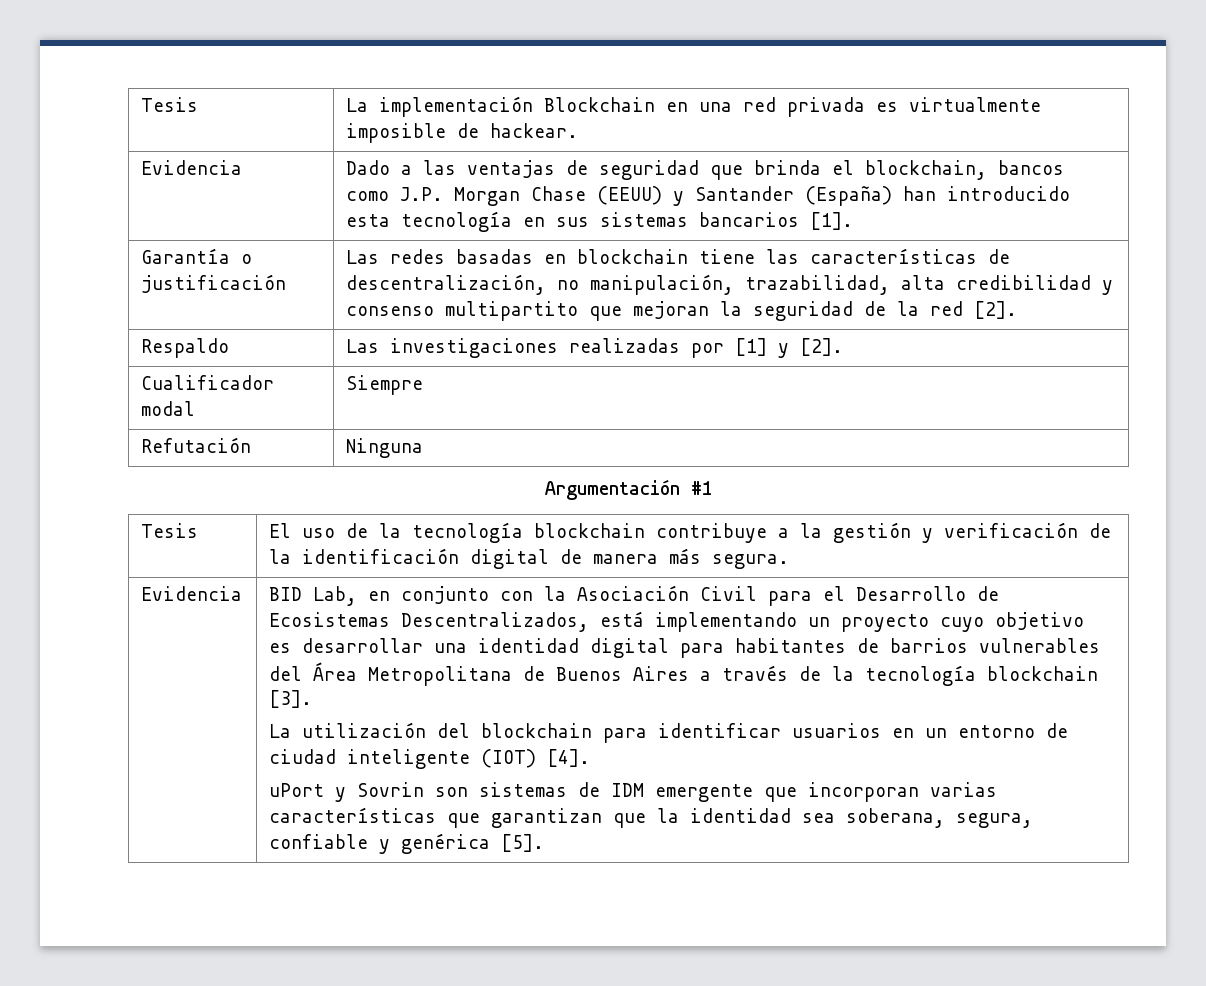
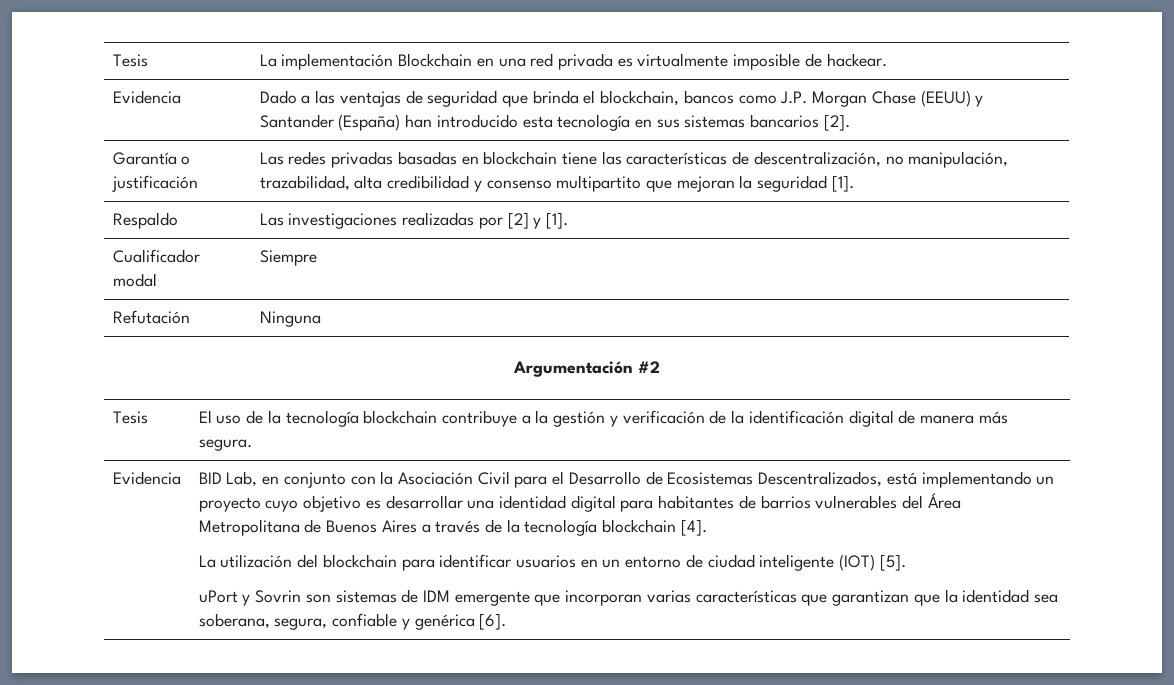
[810,212,854,230] [1]. -> [823,114,850,131] [2].
(446, 256) none -> [331,151,394,168] privadas
[864,301,1018,319] de la red [2]. -> [831,175,854,192] [1].
[735,338,844,358] [1] y [2]. -> [507,212,569,229] [2] y [1].
[690,481,713,495] #1 -> [637,361,660,373] #2
[269,690,313,708] [3]. -> [680,519,707,536] [4].
[547,749,591,767] [4]. -> [879,554,906,571] [5].
[501,834,545,852] [5]. -> [479,613,507,630] [6].

